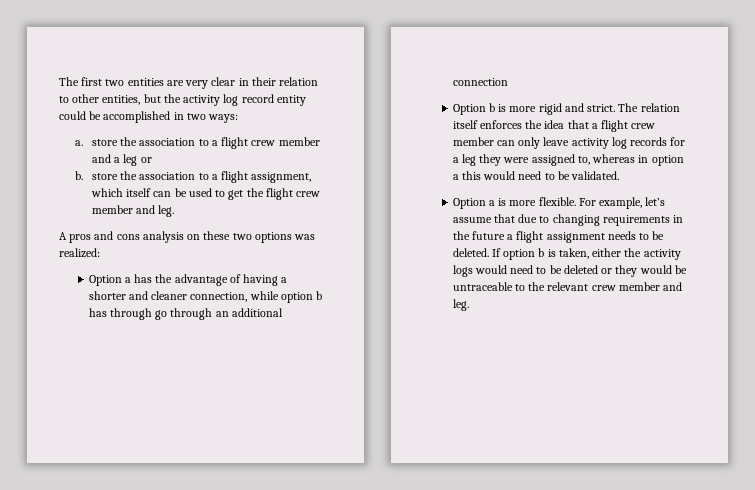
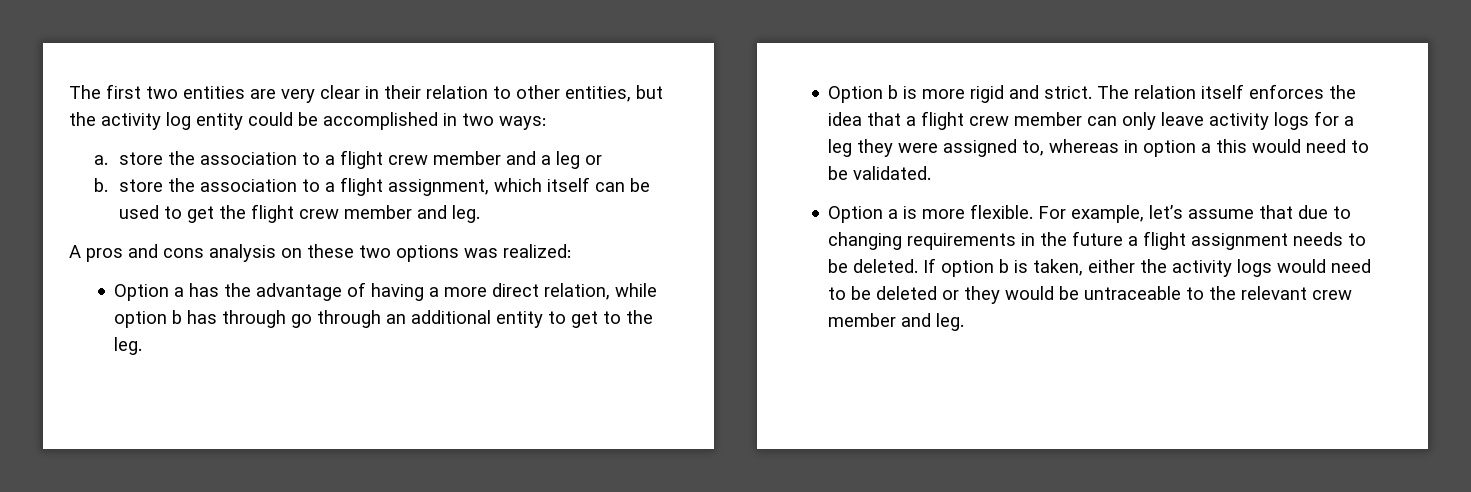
[241,94,274,103] record -> (191, 121) none
[88,291,248,302] shorter and cleaner connection, -> [444,283,611,300] more direct relation,
[452,78,508,86] connection -> [496,310,654,328] [114,337,143,355] entity to get to the leg.
[611,137,668,149] log records -> [1274,112,1310,130] logs

